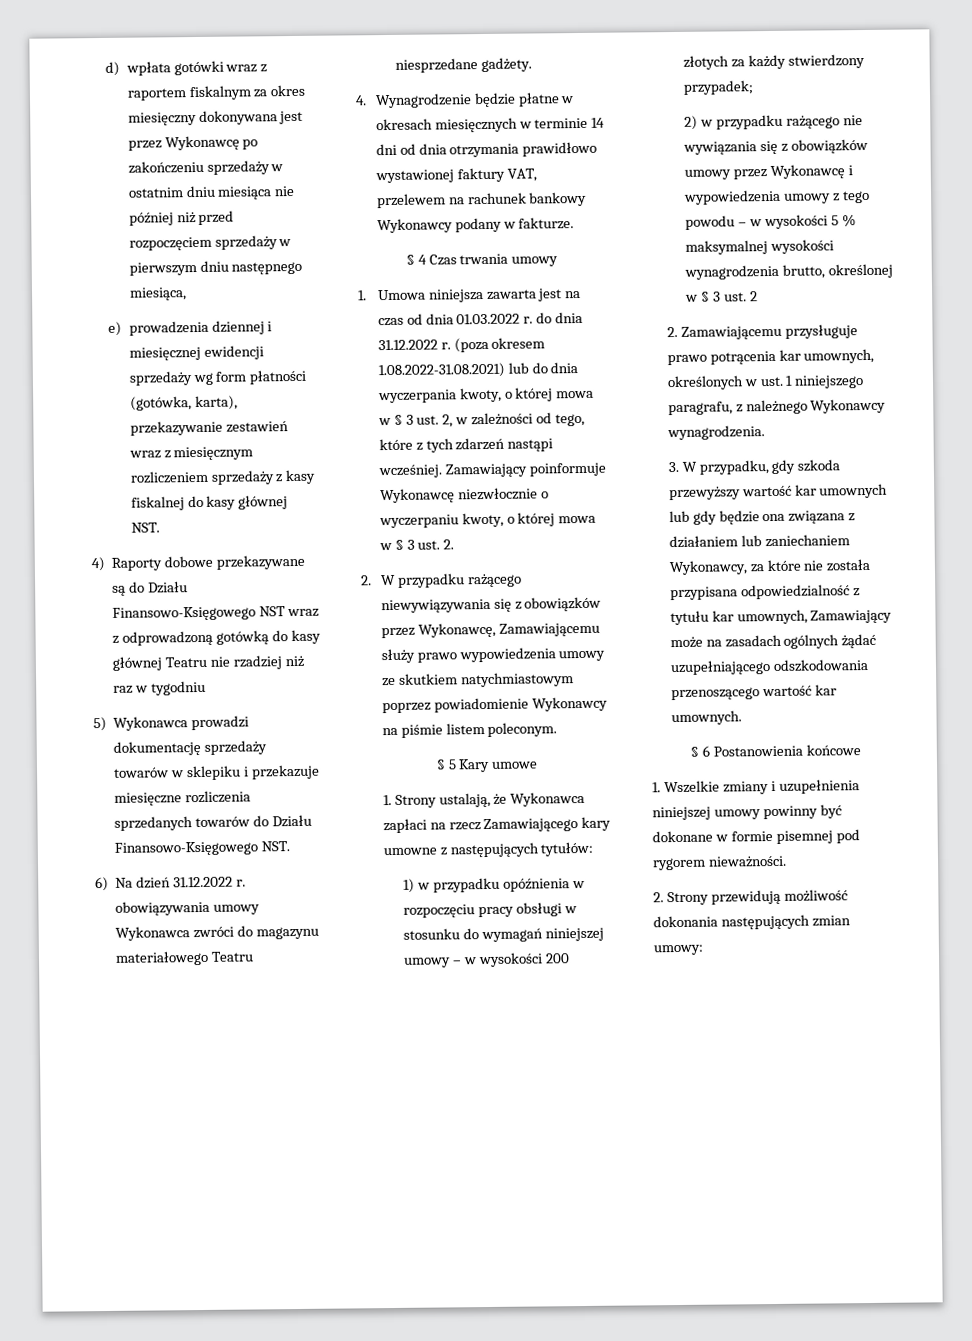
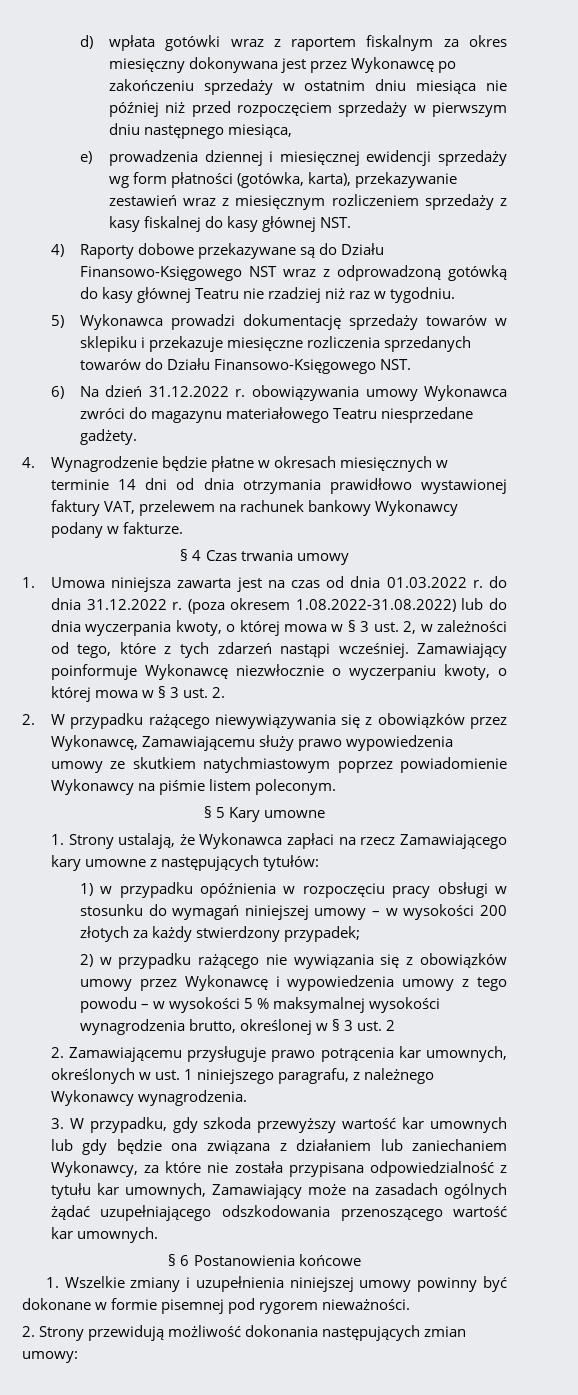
[150,680,206,696] tygodniu -> [390,287,456,303] tygodniu.
[377,362,505,379] 1.08.2022-31.08.2021) -> [295,599,456,612] 1.08.2022-31.08.2022)
[491,761,539,769] umowe -> [264,810,326,818] umowne

